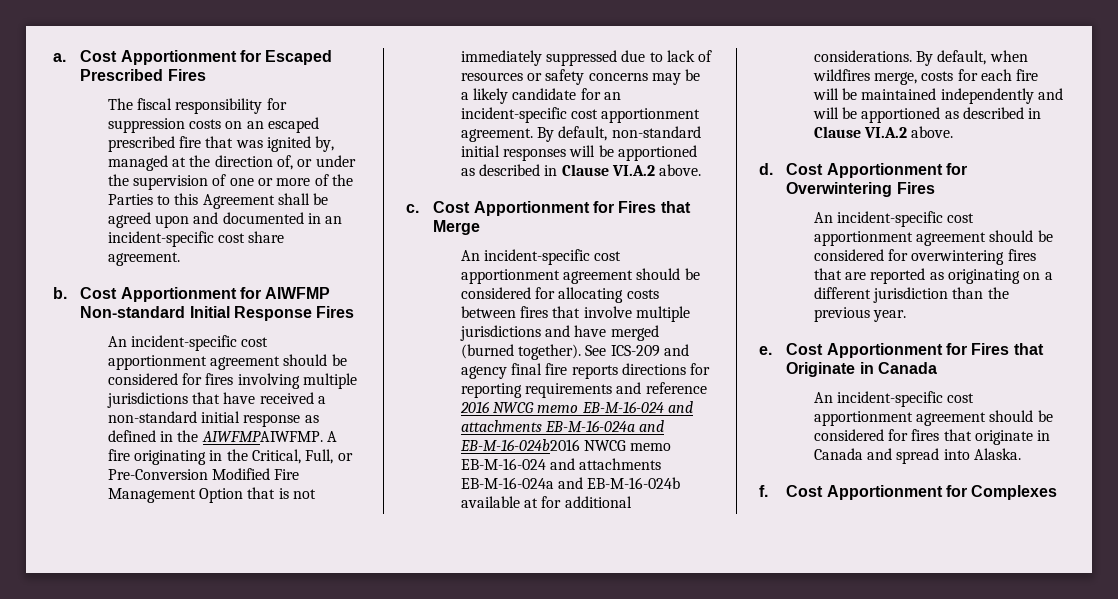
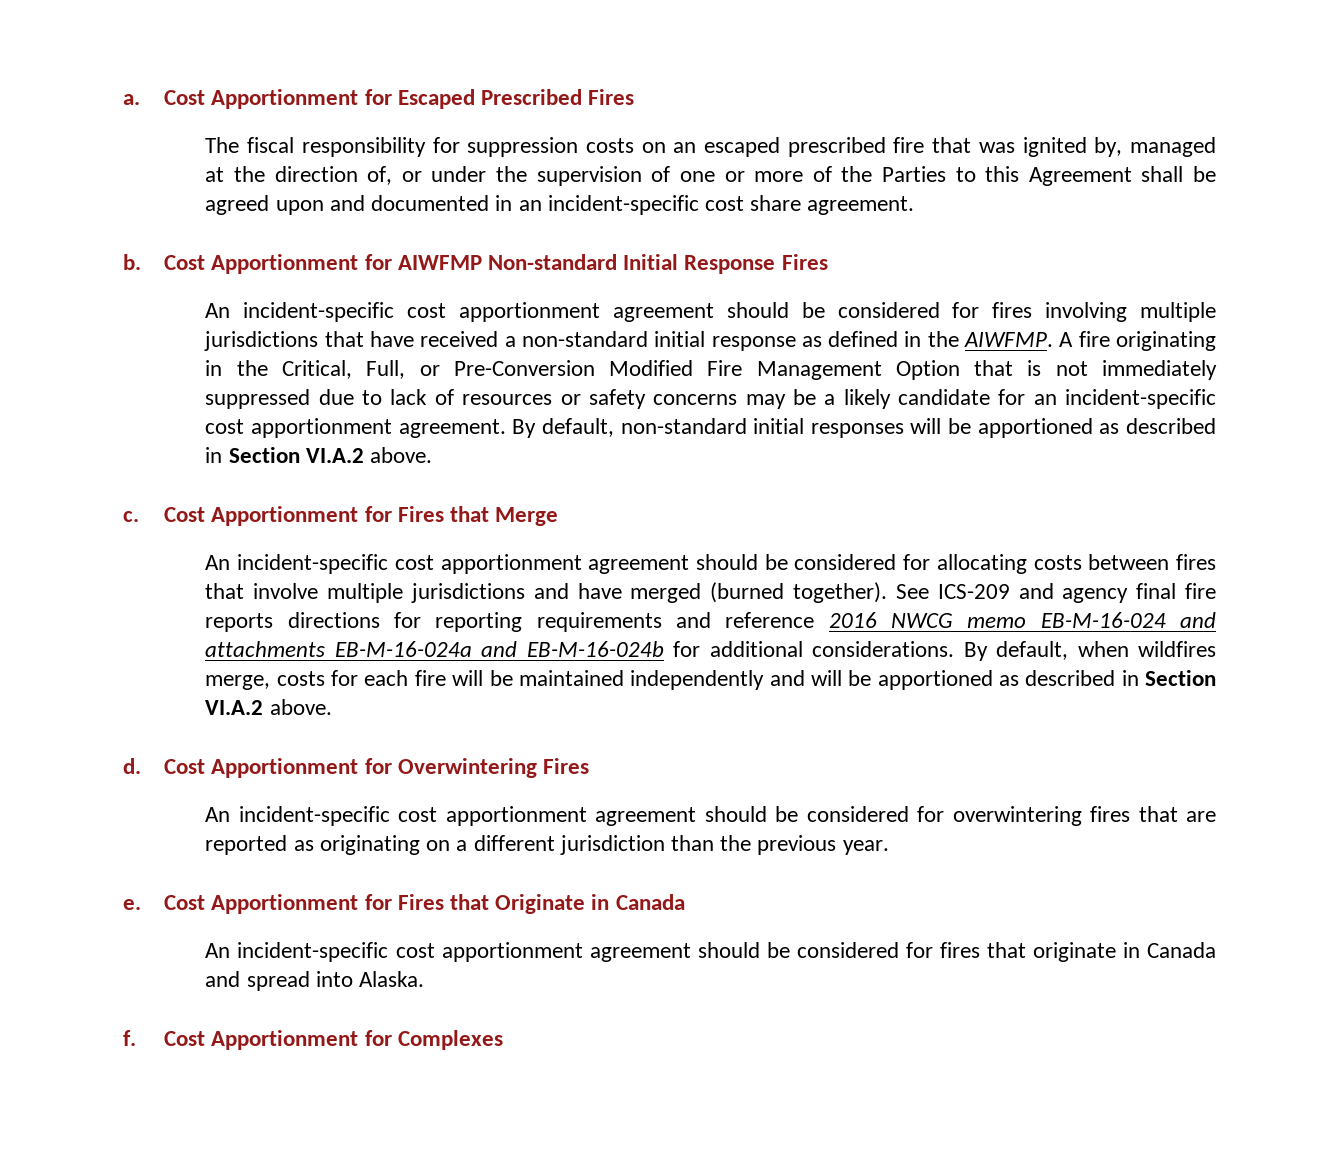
[201,431,323,442] AIWFMPAIWFMP. -> [964,332,1054,347] AIWFMP.
[561,164,609,176] Clause -> [228,447,300,463] Section
[459,439,672,451] [460,458,662,470] [460,477,681,489] [460,496,538,508] EB-M-16-024b2016 NWCG memo EB-M-16-024 and attachments EB-M-16-024a and EB-M-16-024b available at -> [526,641,664,657] EB-M-16-024b
[813,126,861,138] Clause -> [1145,670,1217,686] Section

